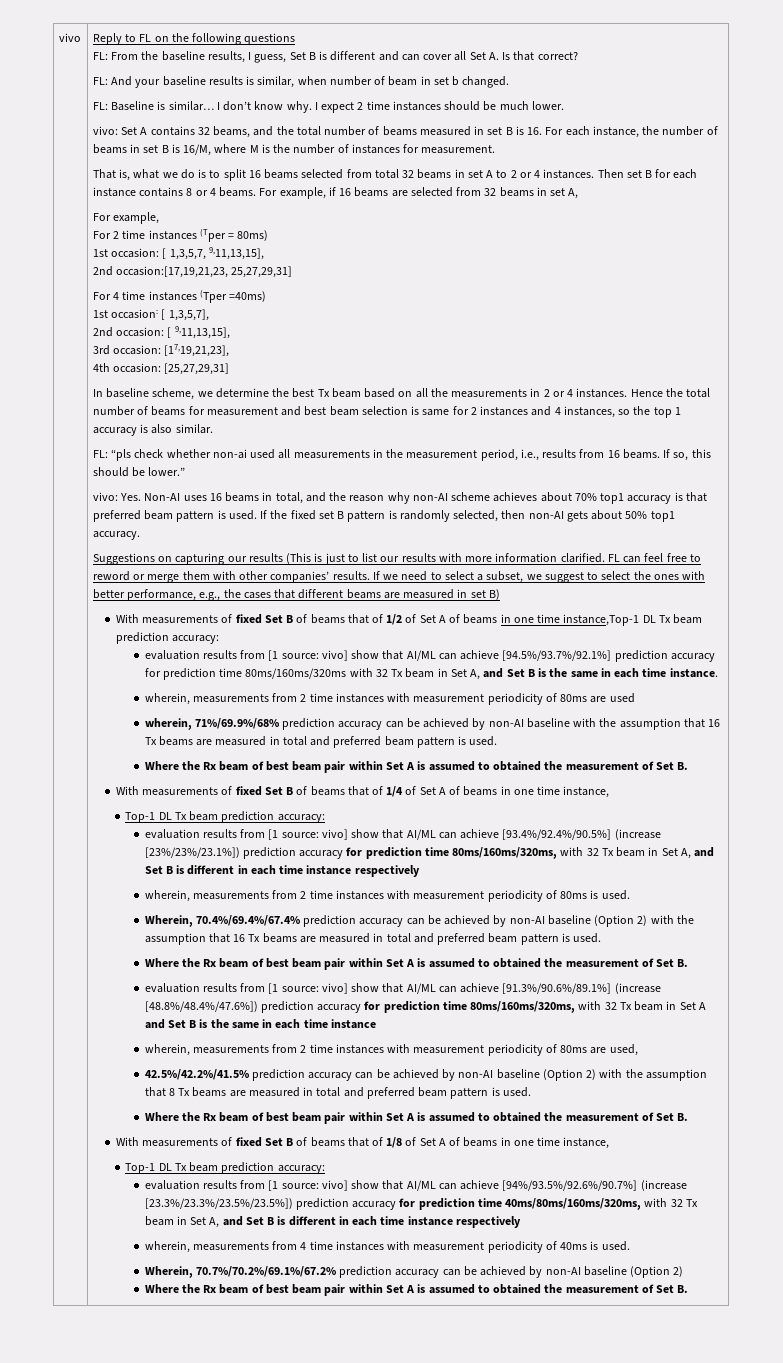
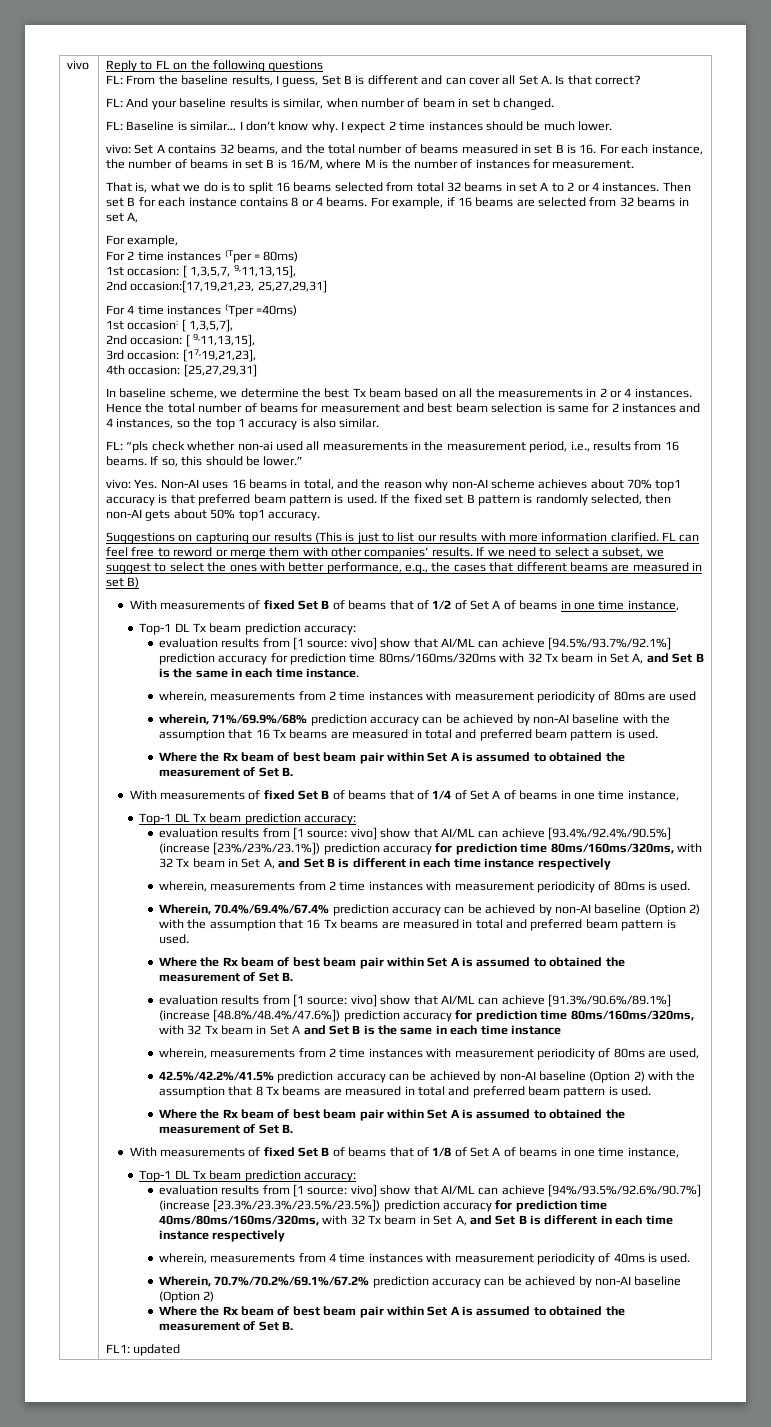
[563,614,640,626] instance,Top-1 -> [627,600,679,611] [139,623,172,635] instance, // Top-1
(689, 1289) none -> [106,1344,181,1356] // FL1: updated

